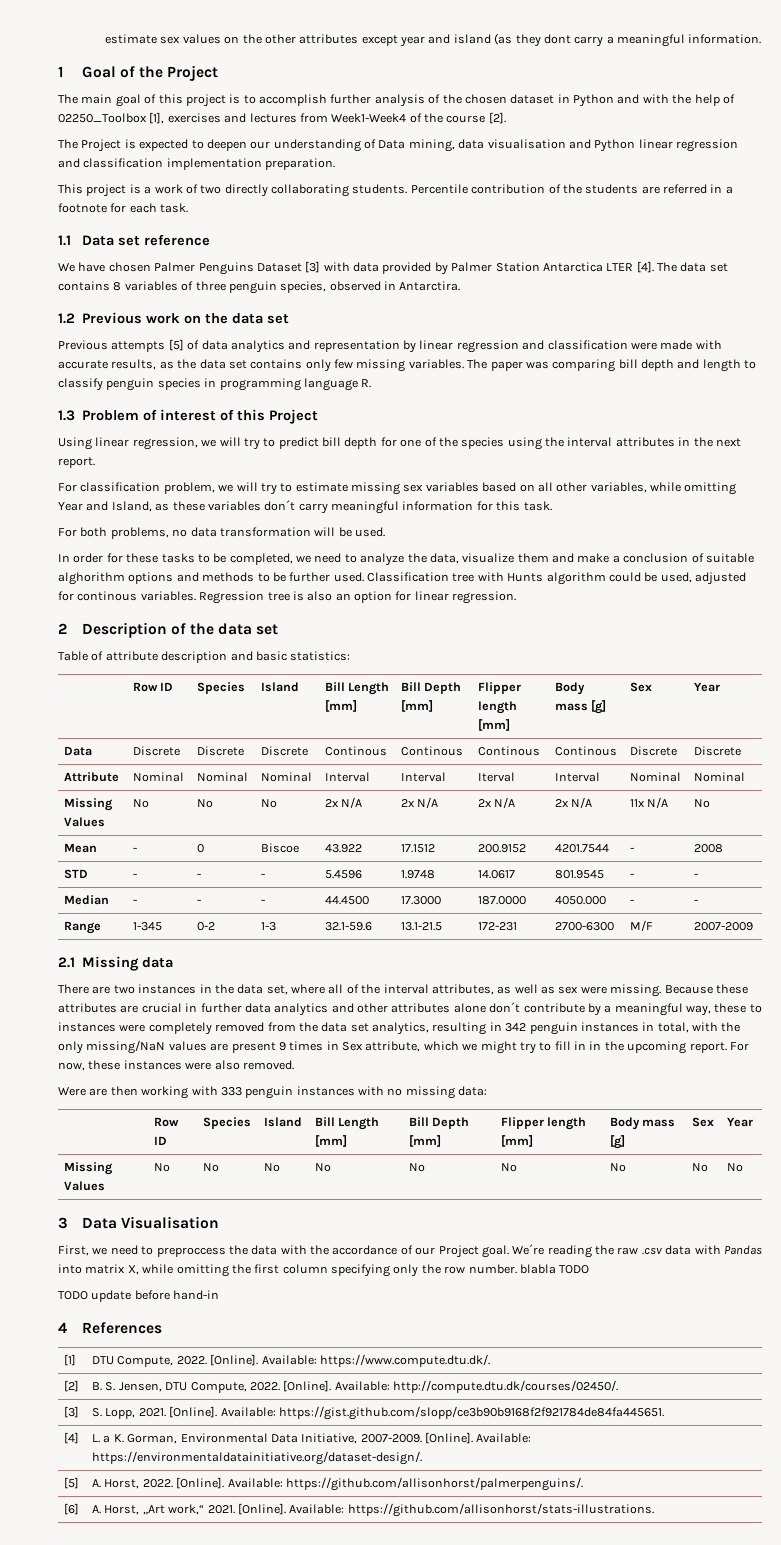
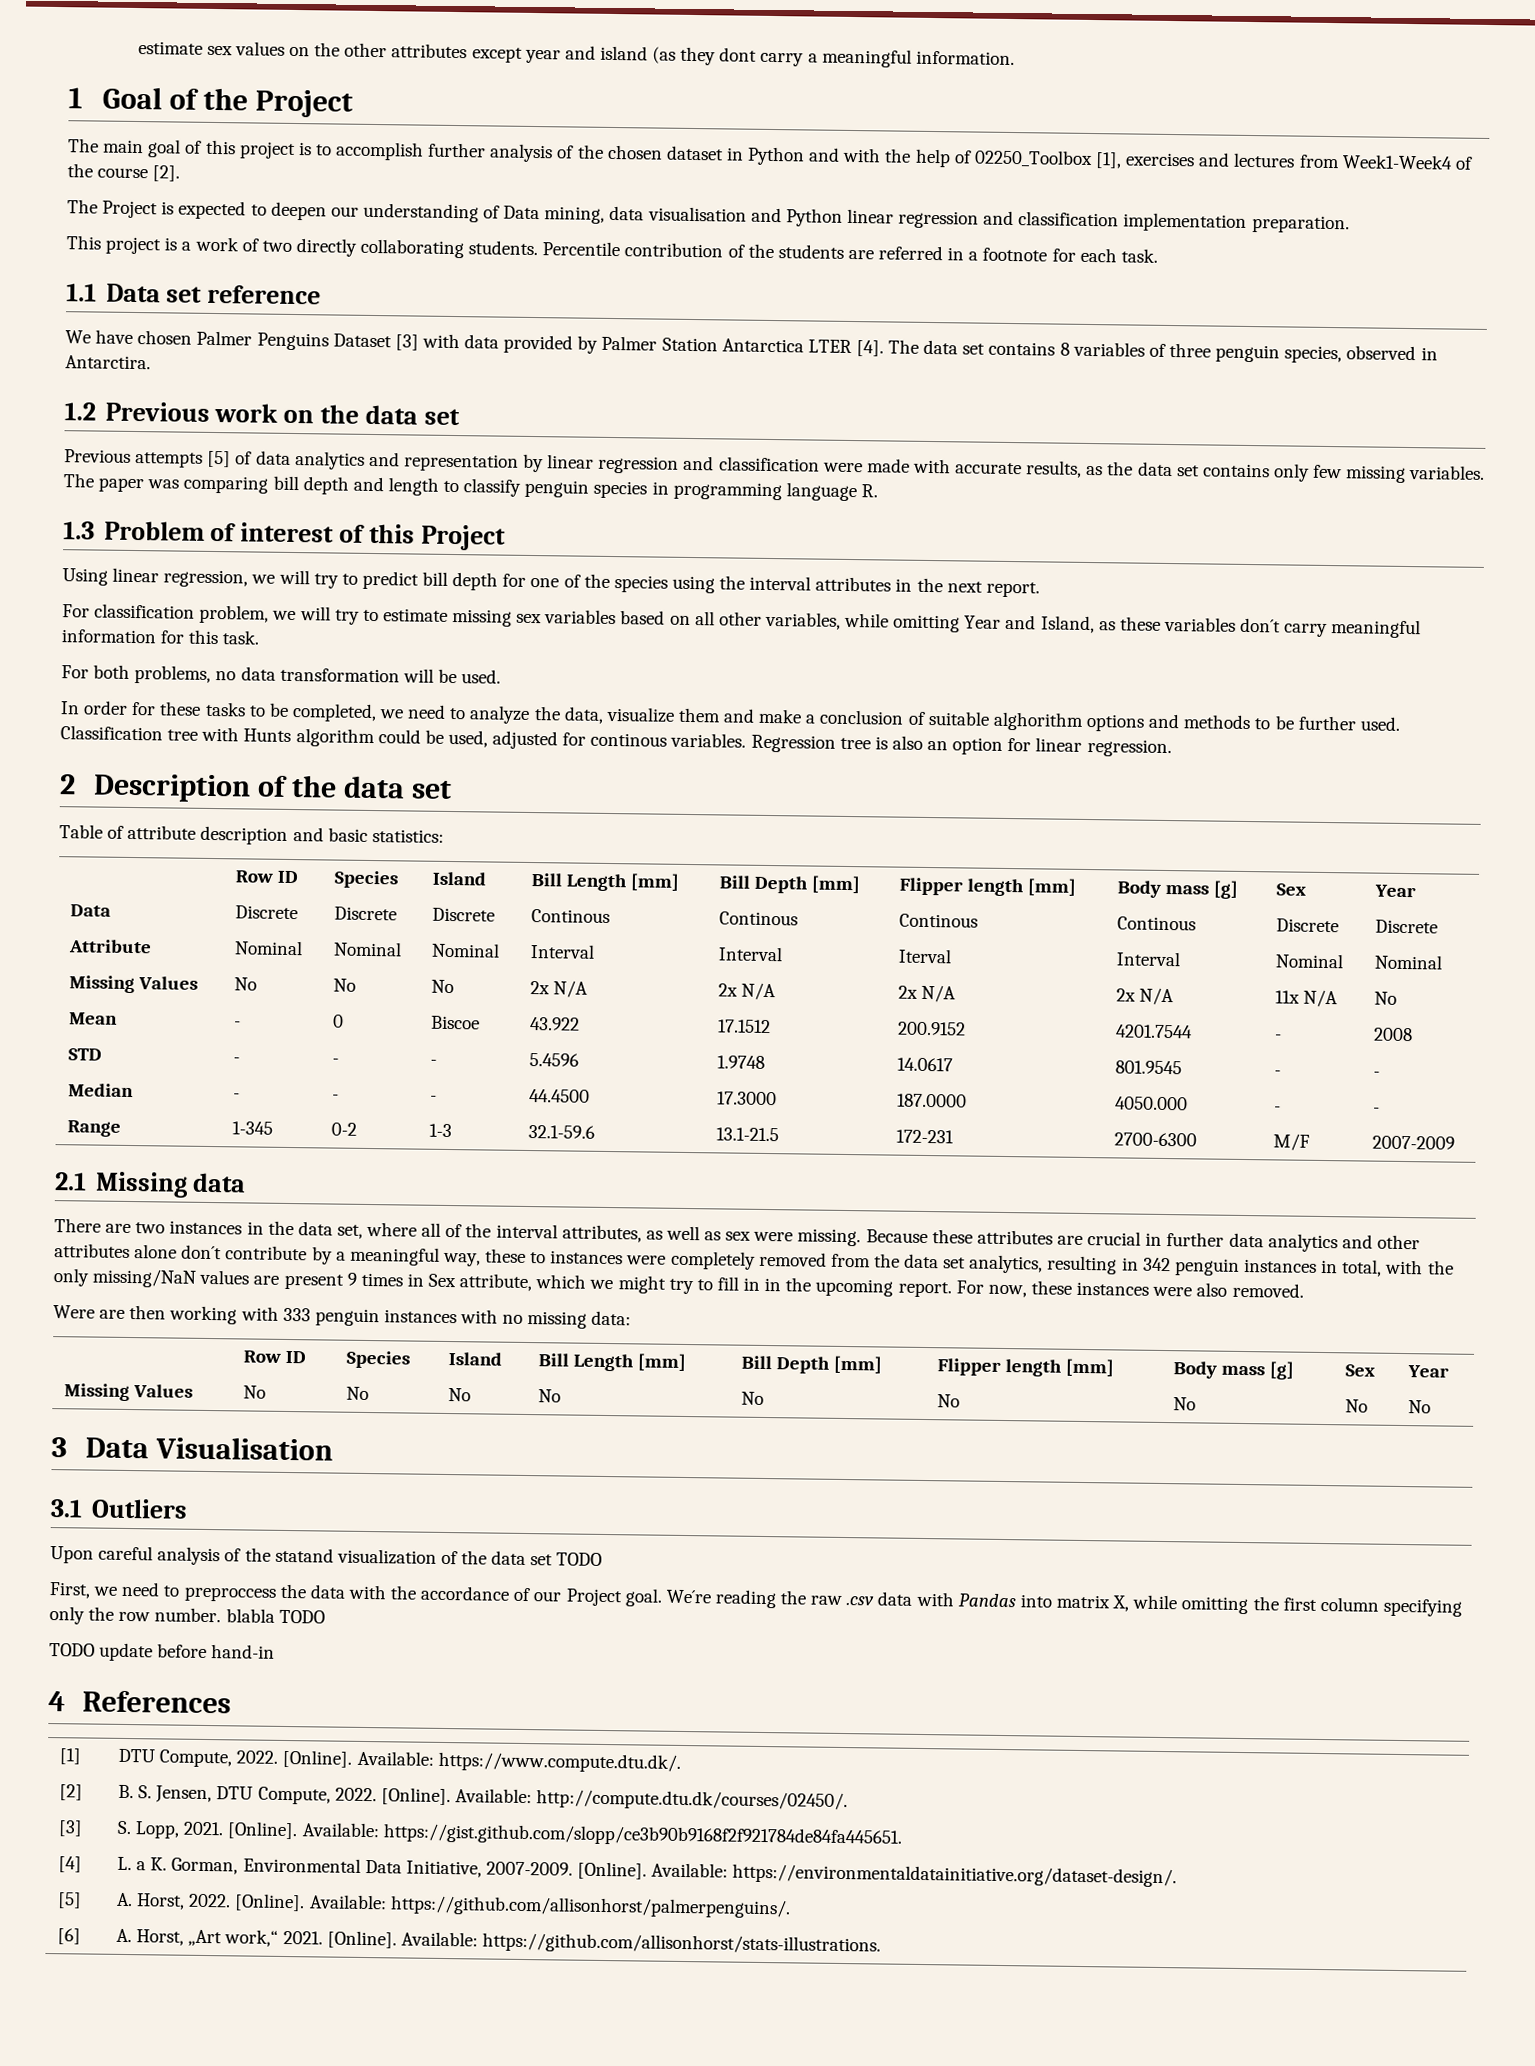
(219, 1222) none -> [50,1498,188,1519] [50,1545,603,1566] // 3.1 Outliers // Upon careful analysis of the statand visualization of the data set TODO

